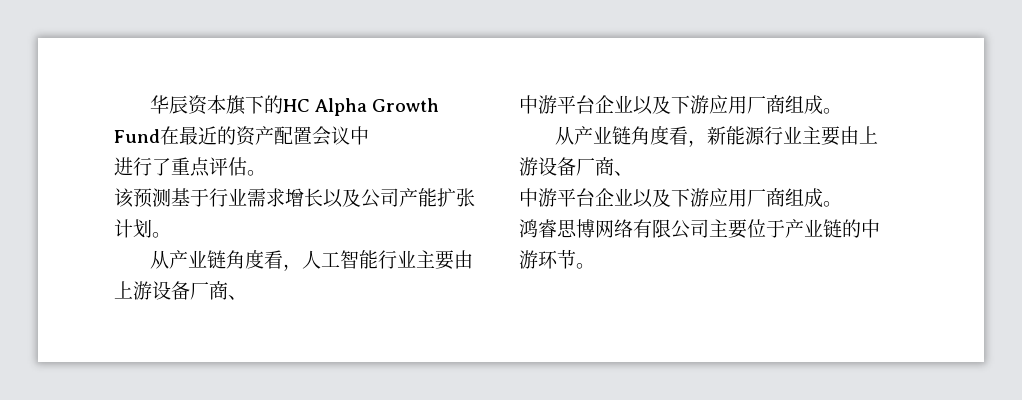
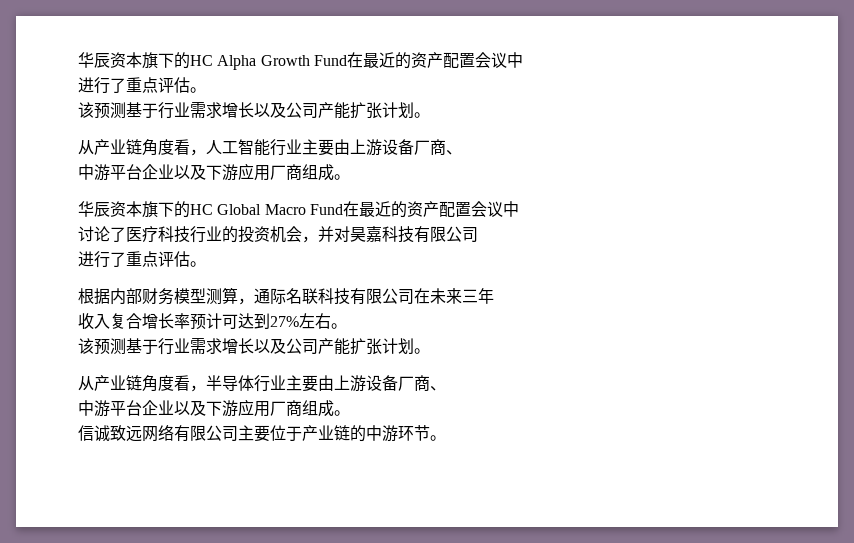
[555,126,766,147] // 从产业链角度看，新能源 -> [78,201,519,218] [78,226,478,243] [78,251,206,268] [78,287,494,305] [78,313,347,330] [78,338,430,355] [78,375,254,392] // 华辰资本旗下的HC Global Macro Fund在最近的资产配置会议中 // 讨论了医疗科技行业的投资机会，并对昊嘉科技有限公司 // 进行了重点评估。 // 根据内部财务模型测算，通际名联科技有限公司在未来三年 // 收入复合增长率预计可达到27%左右。 // 该预测基于行业需求增长以及公司产能扩张计划。 // 从产业链角度看，半导体
[519,219,595,238] 鸿睿思博 -> [78,425,142,442] 信诚致远

